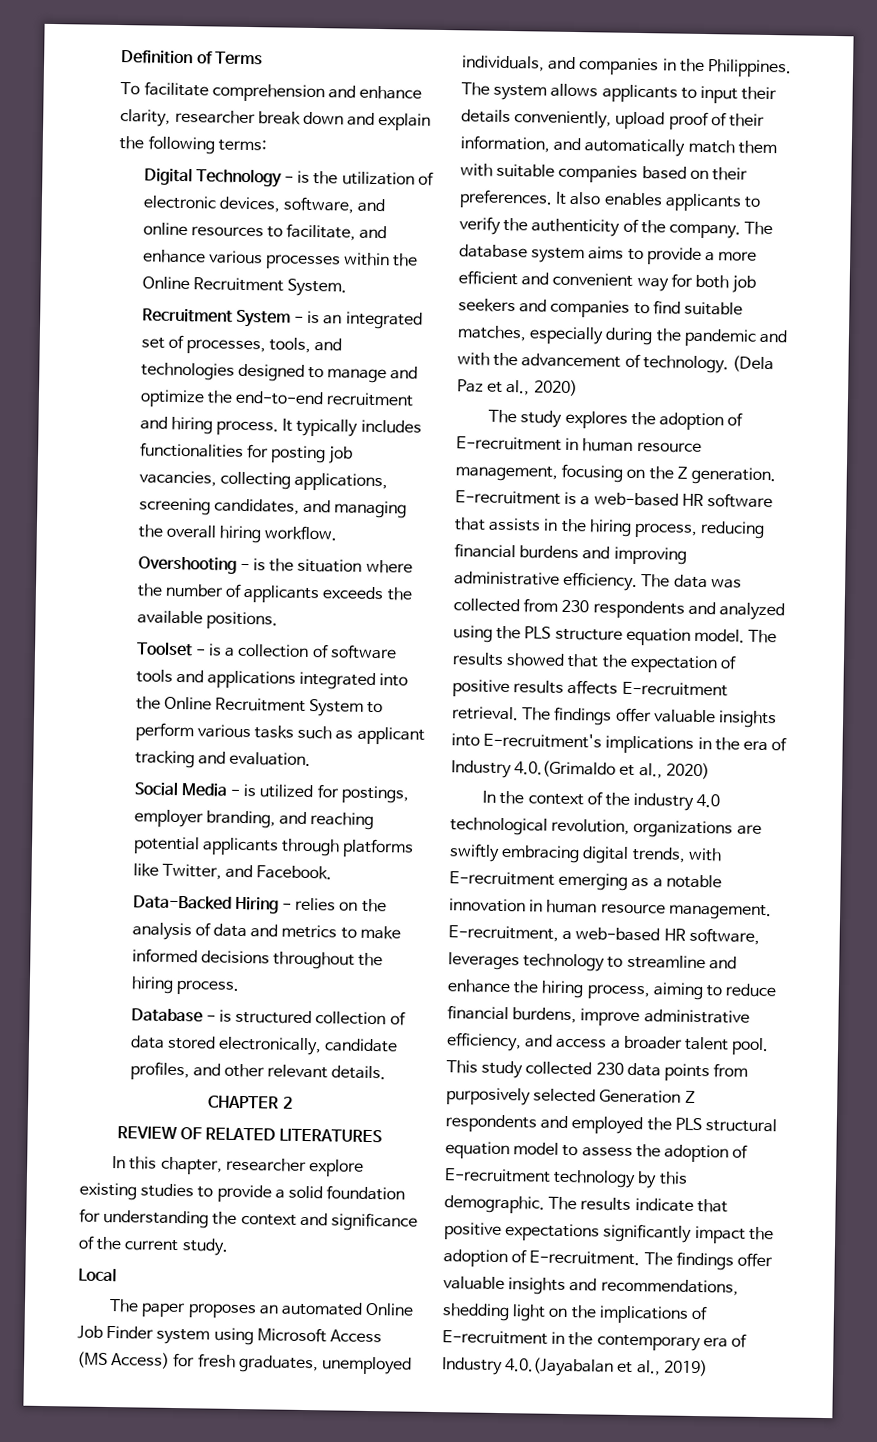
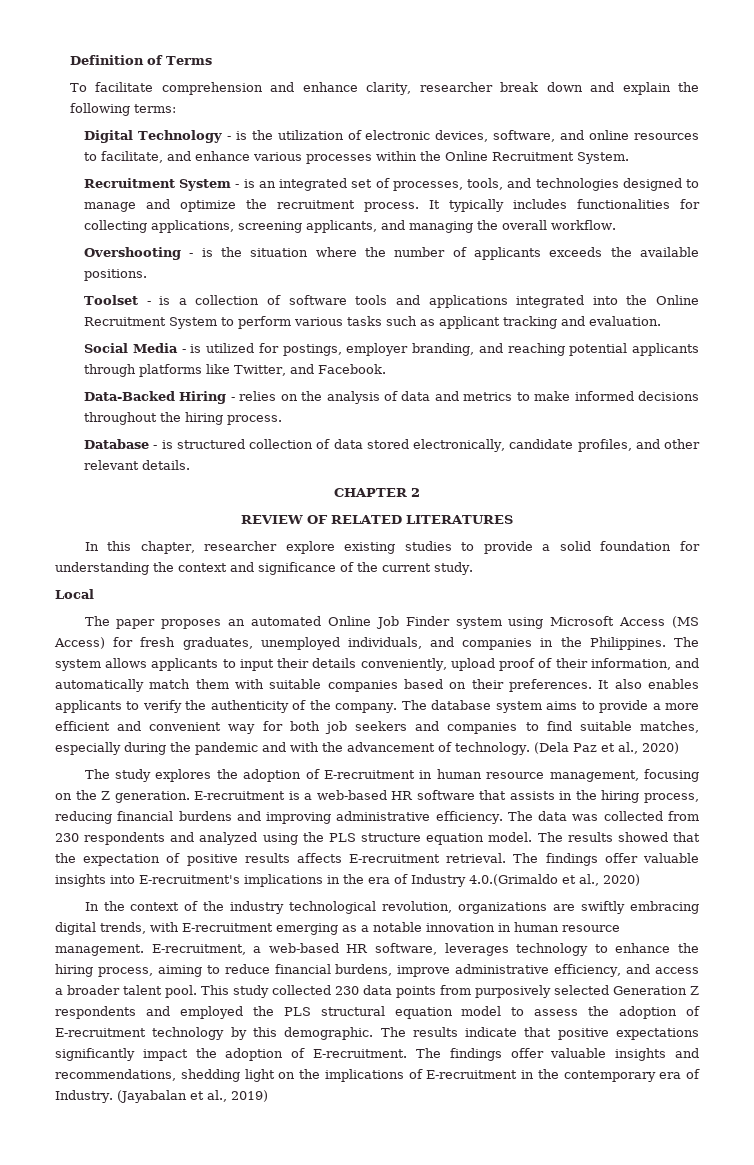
[235,390,415,407] [139,416,213,435] end-to-end recruitment and hiring -> [277,200,356,209] recruitment
[270,445,354,464] [138,470,217,487] posting job vacancies, -> (700, 204) none
[213,498,300,515] candidates, -> [306,220,378,233] applicants,
[219,525,262,544] hiring -> (548, 225) none
[696,793,721,808] 4.0 -> (285, 907) none
[626,954,737,970] streamline and -> (608, 948) none
[441,1357,615,1377] Industry 4.0.(Jayabalan -> [55,1090,187,1103] Industry. (Jayabalan

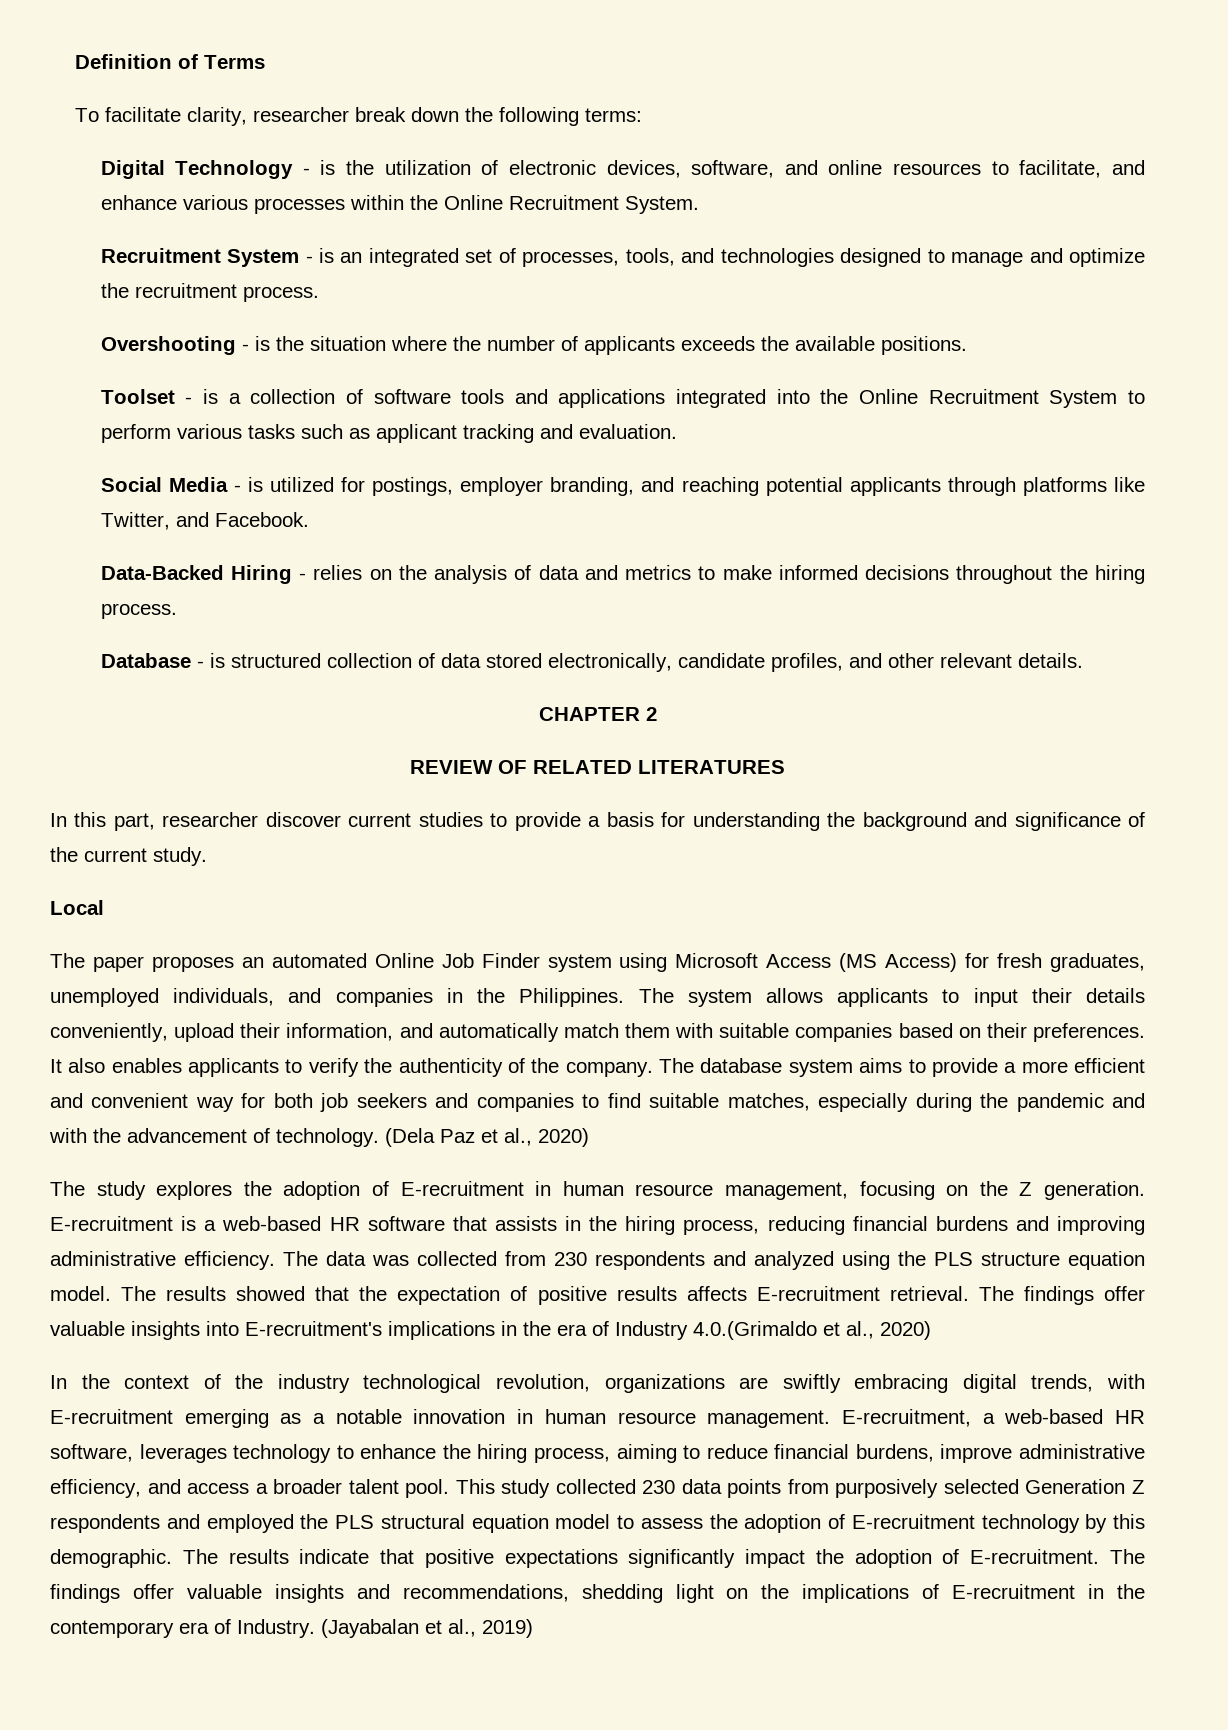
[161,82,358,95] comprehension and enhance -> (182, 114) none
[590,82,671,95] and explain -> (460, 114) none
[429,199,700,212] [84,220,617,233] It typically includes functionalities for collecting applications, screening applicants, and managing the overall workflow. -> (319, 294) none
[140,541,396,554] chapter, researcher explore existing -> [113,812,412,831] part, researcher discover current
[559,541,672,551] solid foundation -> [606,812,654,827] basis
[178,563,227,572] context -> [862,812,967,831] background
[499,658,553,671] proof of -> (235, 1032) none

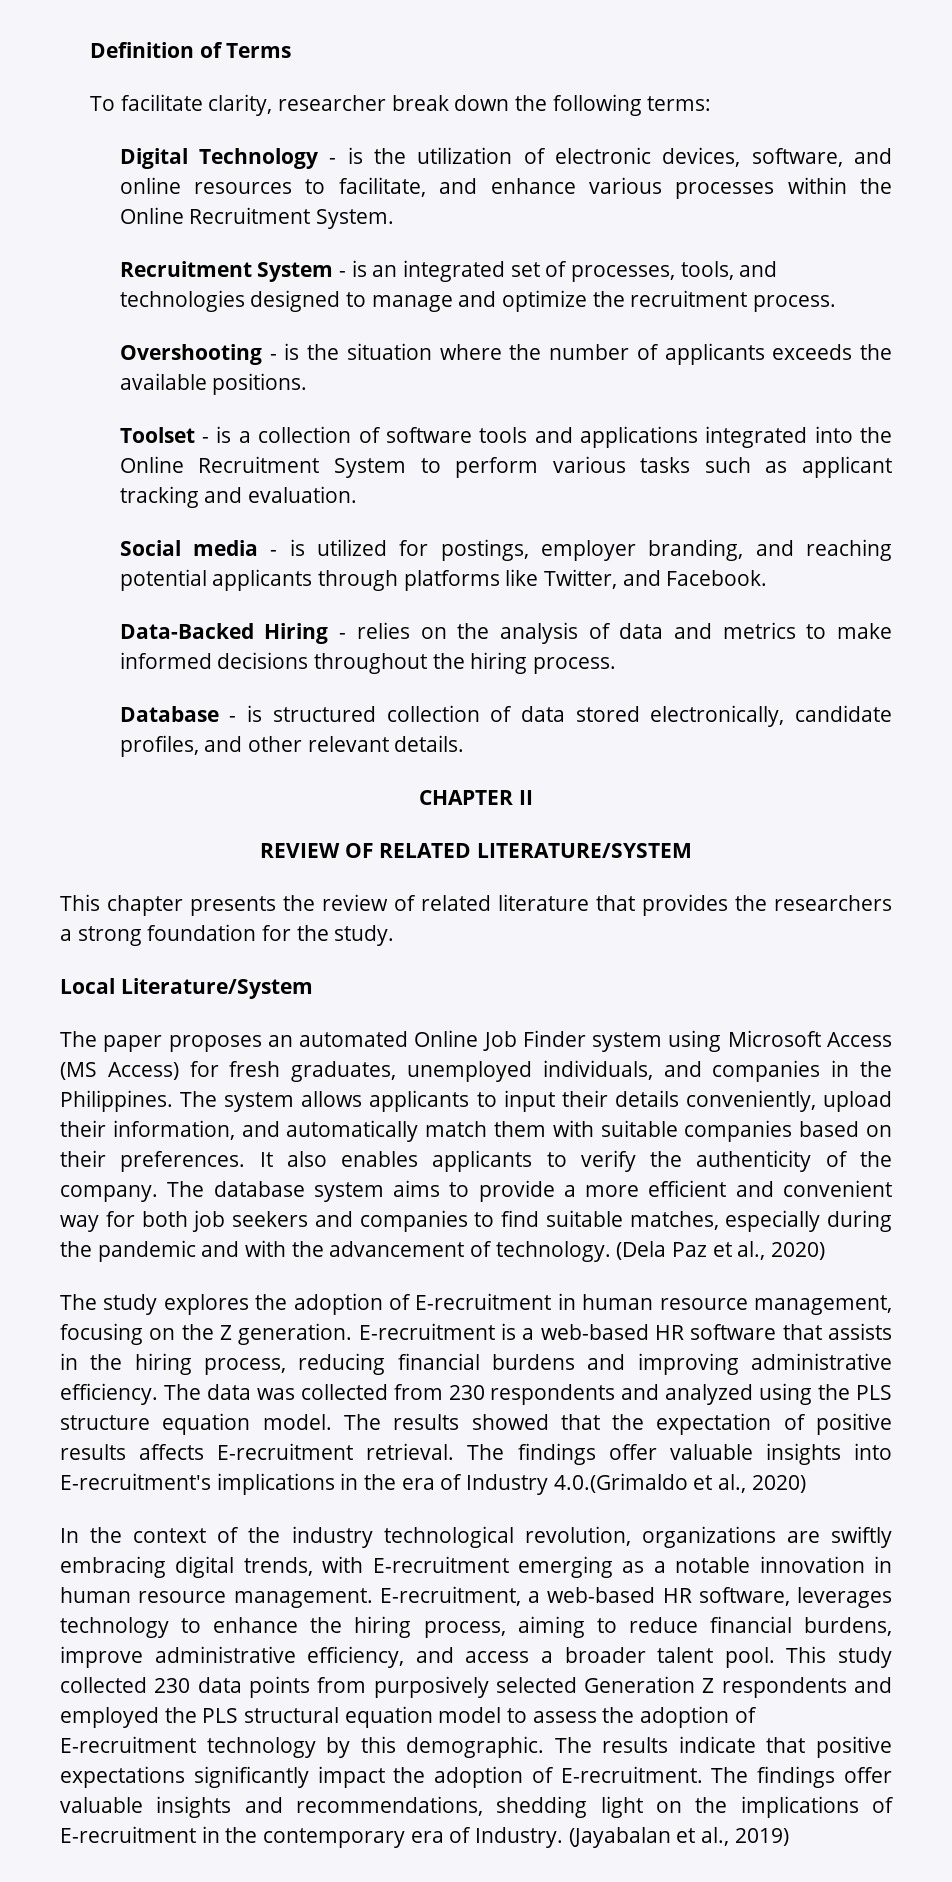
[168,477,228,492] Media -> [193,540,259,556] media
[645,707,657,721] 2 -> [518,790,533,805] II
[638,760,785,774] [50,812,1146,831] [50,847,147,862] LITERATURES // In this part, researcher discover current studies to provide a basis for understanding the background and significance of the current -> [477,843,693,858] [60,894,892,916] [60,924,329,946] LITERATURE/SYSTEM // This chapter presents the review of related literature that provides the researchers a strong foundation for the
(104, 907) none -> [120,978,313,999] Literature/System

